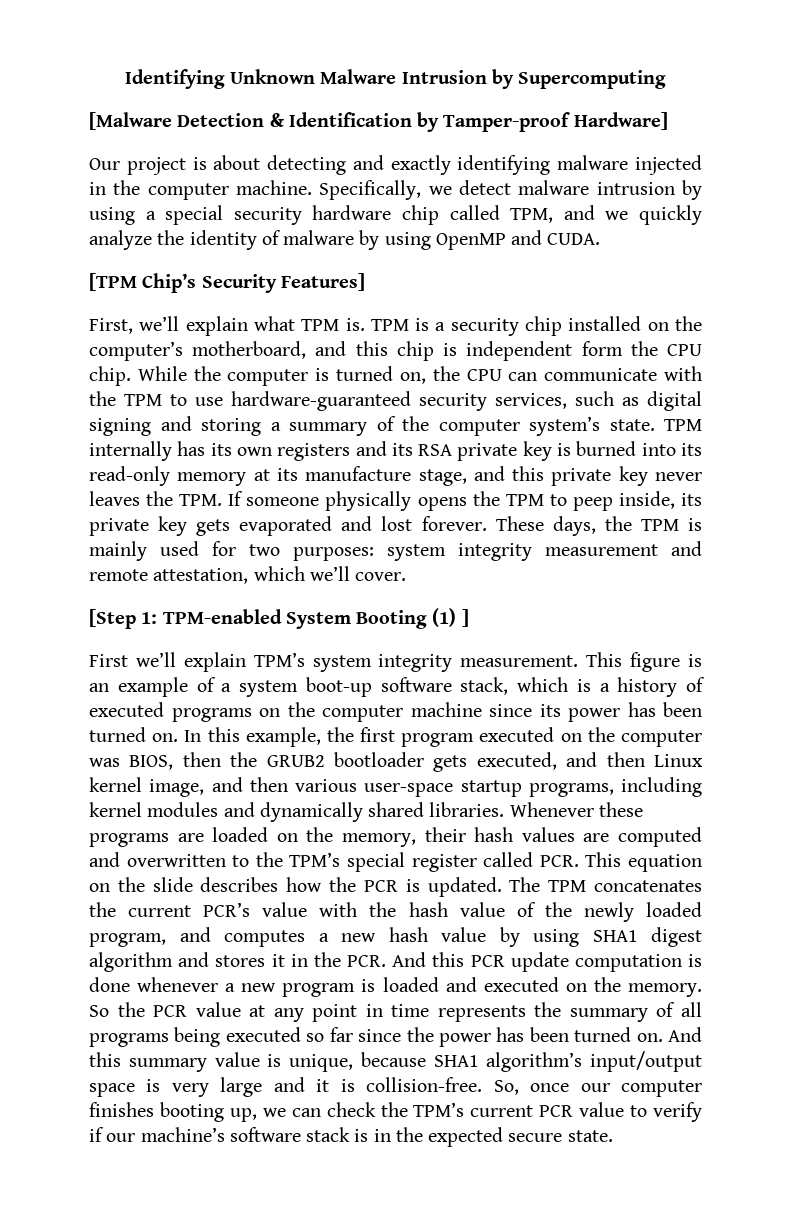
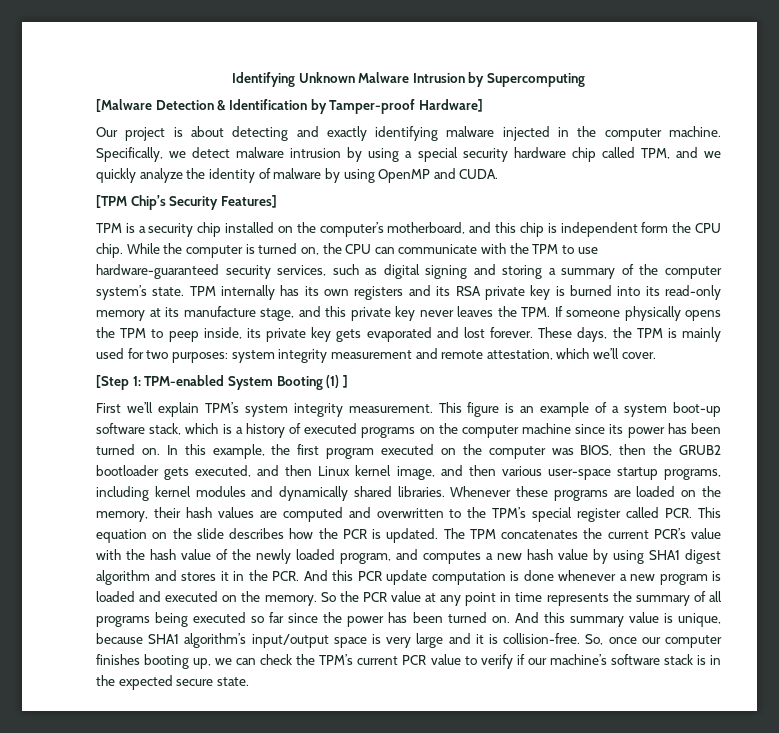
[89,316,365,336] First, we’ll explain what TPM is. -> (277, 201) none

